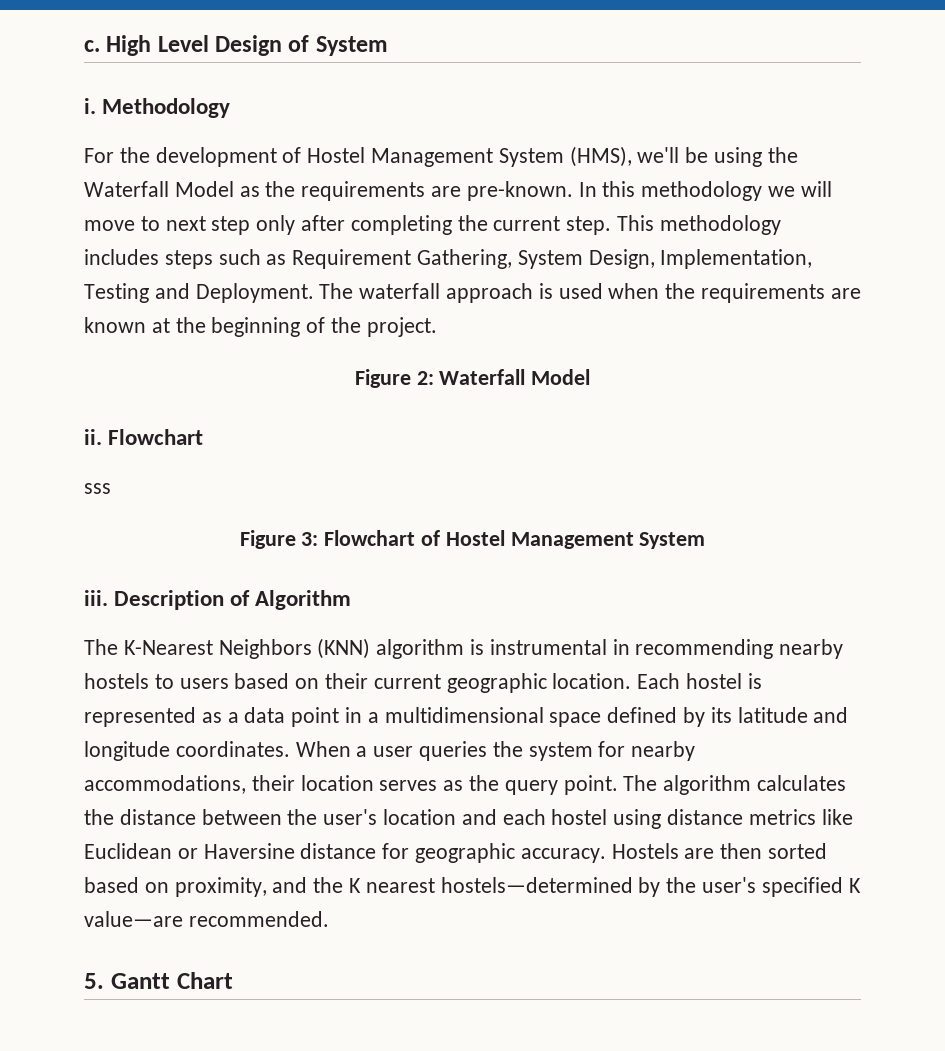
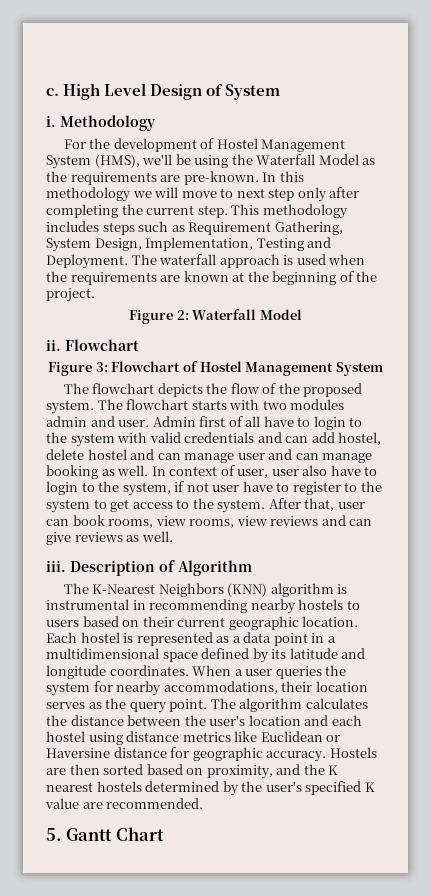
[84,483,111,494] // sss -> (139, 345) none
(706, 540) none -> [63,383,363,397] [46,399,345,414] [46,416,363,430] [46,432,382,447] [46,449,373,463] [46,465,378,479] [46,481,382,496] [46,498,365,513] [46,515,373,528] [46,531,173,545] // The flowchart depicts the flow of the proposed system. The flowchart starts with two modules admin and user. Admin first of all have to login to the system with valid credentials and can add hostel, delete hostel and can manage user and can manage booking as well. In context of user, user also have to login to the system, if not user have to register to the system to get access to the system. After that, user can book rooms, view rooms, view reviews and can give reviews as well.
[440,877,633,893] hostels—determined -> [96,781,220,792] hostels determined
[84,911,183,927] value—are -> [45,798,103,809] value are

